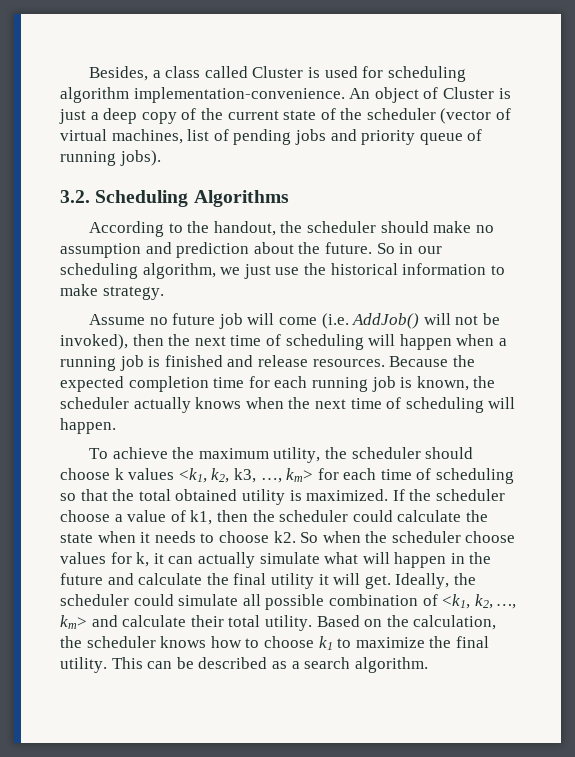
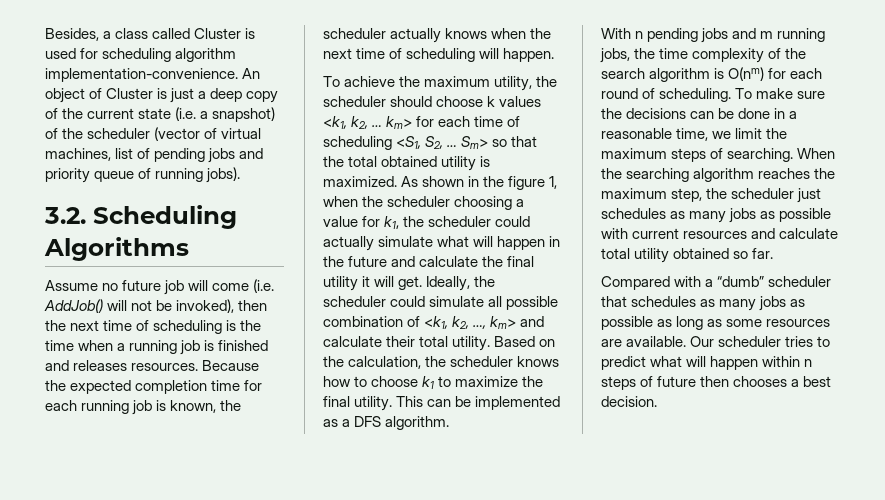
(317, 115) none -> [175,107,276,122] (i.e. a snapshot)
[89,221,494,237] [60,242,442,258] [60,263,505,279] [60,284,164,300] // According to the handout, the scheduler should make no assumption and prediction about the future. So in our scheduling algorithm, we just use the historical information to make strategy. -> (189, 249) none
[368,334,452,350] will happen -> [226,320,262,331] [45,340,74,351] is the time
[257,355,308,367] release -> [73,360,128,371] releases
[233,468,282,483] k3, …, -> [372,125,383,127] …
(515, 476) none -> [396,136,489,149] <S1, S2, … Sm>
[392,489,505,501] [60,510,110,522] If the scheduler choose -> [401,176,558,190] [323,196,513,210] As shown in the figure 1, when the scheduler choosing
[170,510,488,525] [60,531,516,543] [60,552,194,567] of k1, then the scheduler could calculate the state when it needs to choose k2. So when the scheduler choose values for k, it can -> [362,216,531,229] for k1, the scheduler could
[198,657,268,669] described -> [475,396,561,410] implemented
[304,657,428,673] search algorithm. -> [354,416,450,430] [601,28,826,43] [600,48,807,63] [601,67,823,82] [601,88,826,102] [601,108,798,119] [601,128,788,141] [601,148,836,162] [601,168,836,182] [601,188,822,203] [601,208,832,223] [601,228,839,239] [601,248,774,263] [601,276,832,290] [601,296,806,311] [601,316,831,330] [601,336,831,347] [601,356,813,370] [601,376,832,390] [601,396,657,407] DFS algorithm. // With n pending jobs and m running jobs, the time complexity of the search algorithm is O(nm) for each round of scheduling. To make sure the decisions can be done in a reasonable time, we limit the maximum steps of searching. When the searching algorithm reaches the maximum step, the scheduler just schedules as many jobs as possible with current resources and calculate total utility obtained so far. // Compared with a “dumb” scheduler that schedules as many jobs as possible as long as some resources are available. Our scheduler tries to predict what will happen within n steps of future then chooses a best decision.

